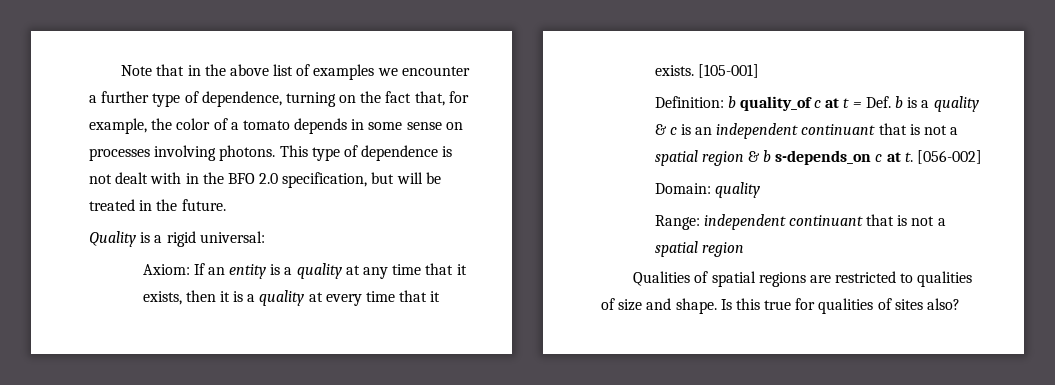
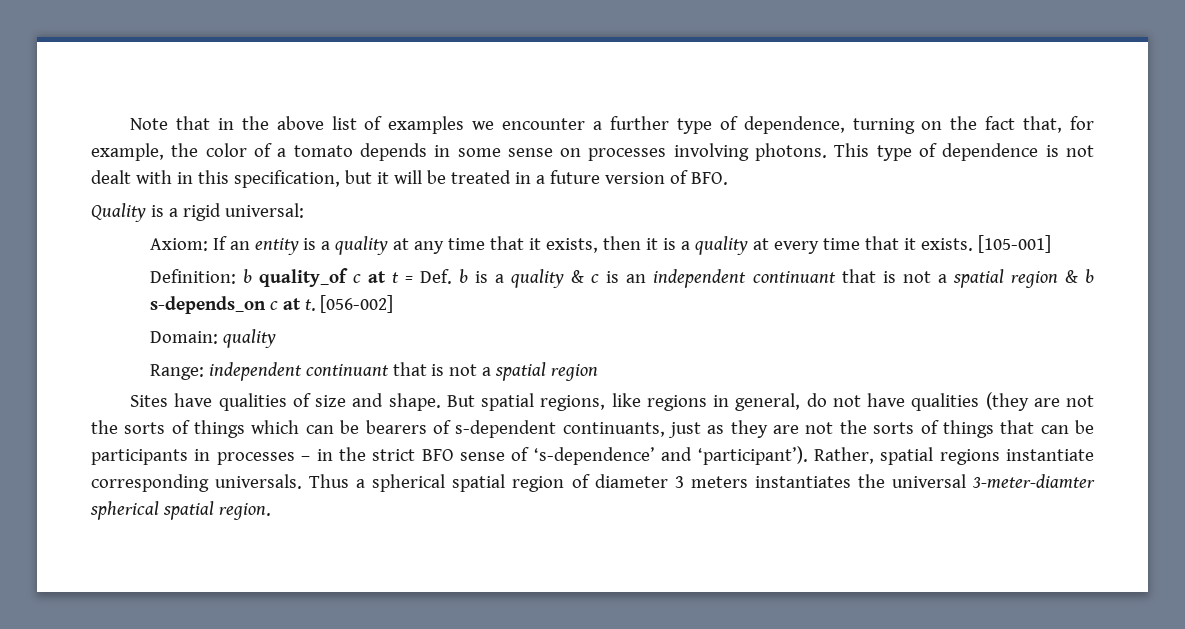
[202,172,279,184] the BFO 2.0 -> [197,170,229,184] this
(395, 178) none -> [376,172,389,184] it
[156,199,226,211] the future. -> [535,170,728,185] a future version of BFO.
[633,271,914,287] Qualities of spatial regions are restricted to -> [130,393,213,407] Sites have
[720,298,961,314] Is this true for qualities of sites also? -> [446,392,1094,411] [91,420,1095,438] [91,446,1094,465] [91,474,1095,492] [90,501,271,520] But spatial regions, like regions in general, do not have qualities (they are not the sorts of things which can be bearers of s-dependent continuants, just as they are not the sorts of things that can be participants in processes – in the strict BFO sense of ‘s-dependence’ and ‘participant’). Rather, spatial regions instantiate corresponding universals. Thus a spherical spatial region of diameter 3 meters instantiates the universal 3-meter-diamter spherical spatial region.

